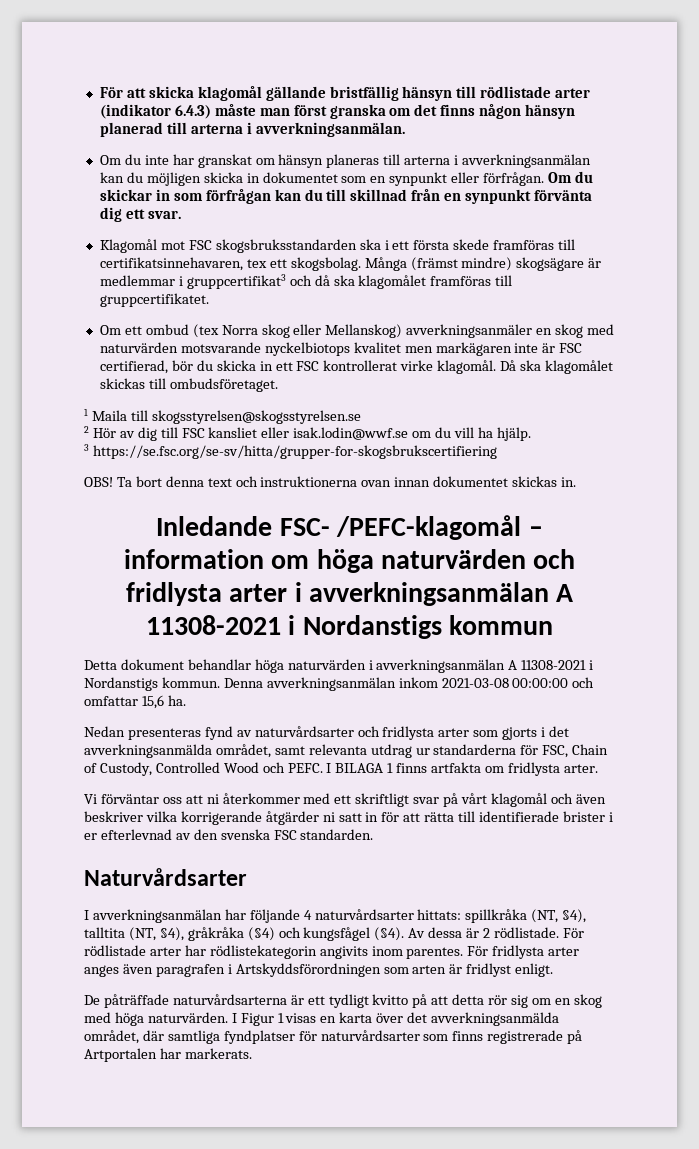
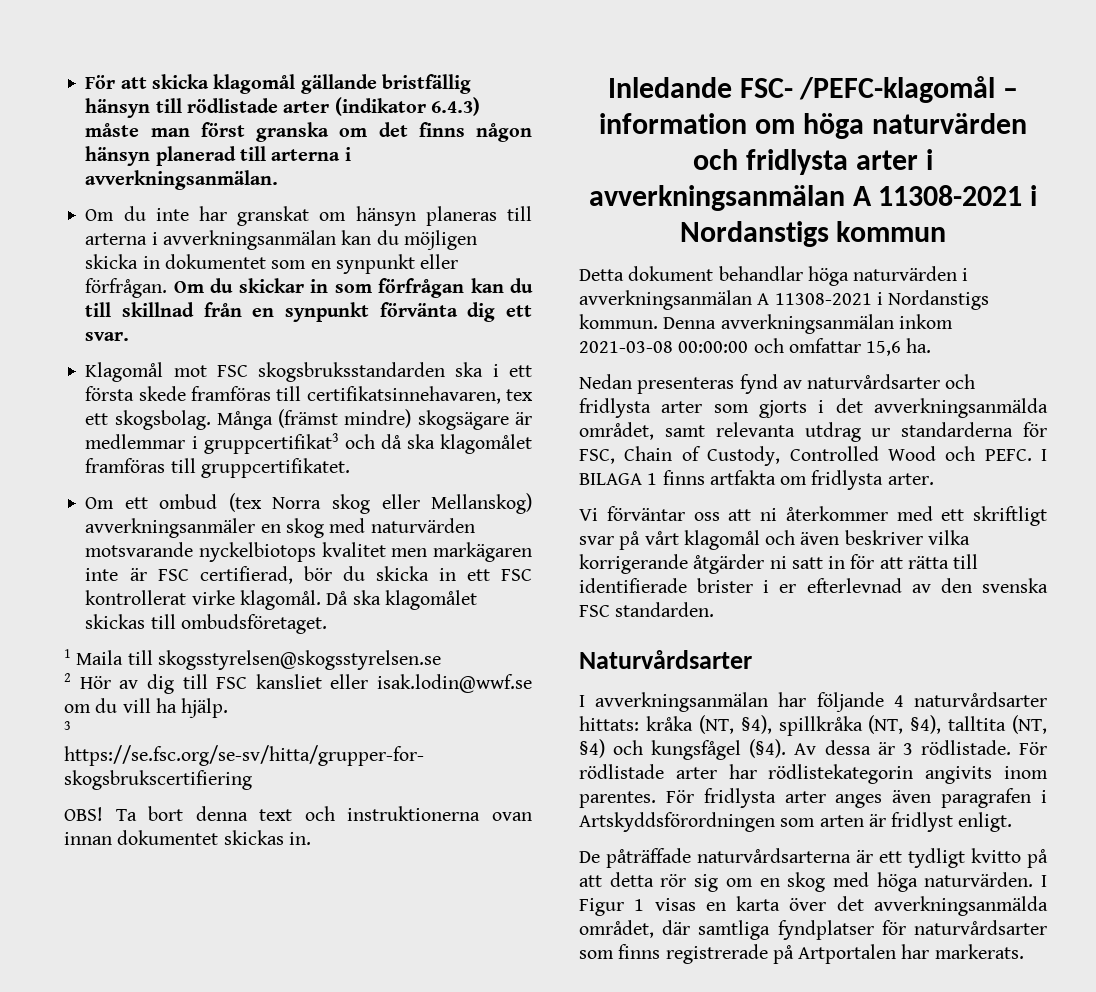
(462, 914) none -> [645,715,772,734] kråka (NT, §4),
[159,927,275,941] §4), gråkråka (§4) -> [579,739,605,758] §4)
[483,928,491,938] 2 -> [902,743,913,755] 3

